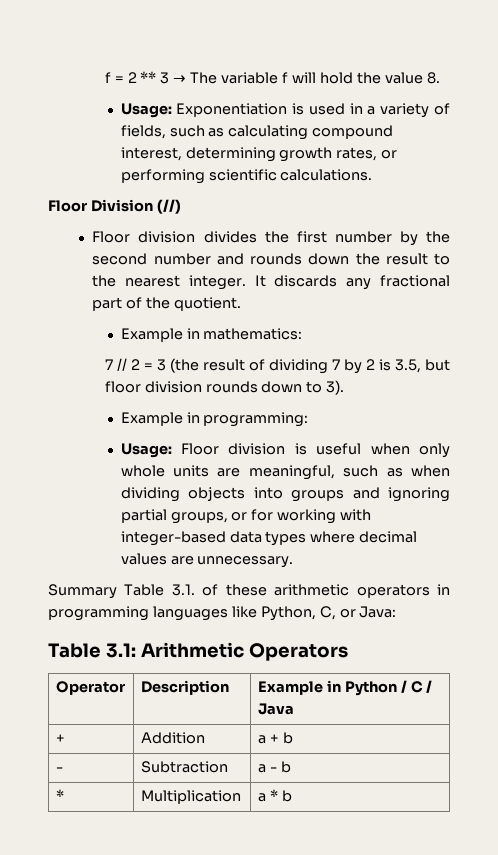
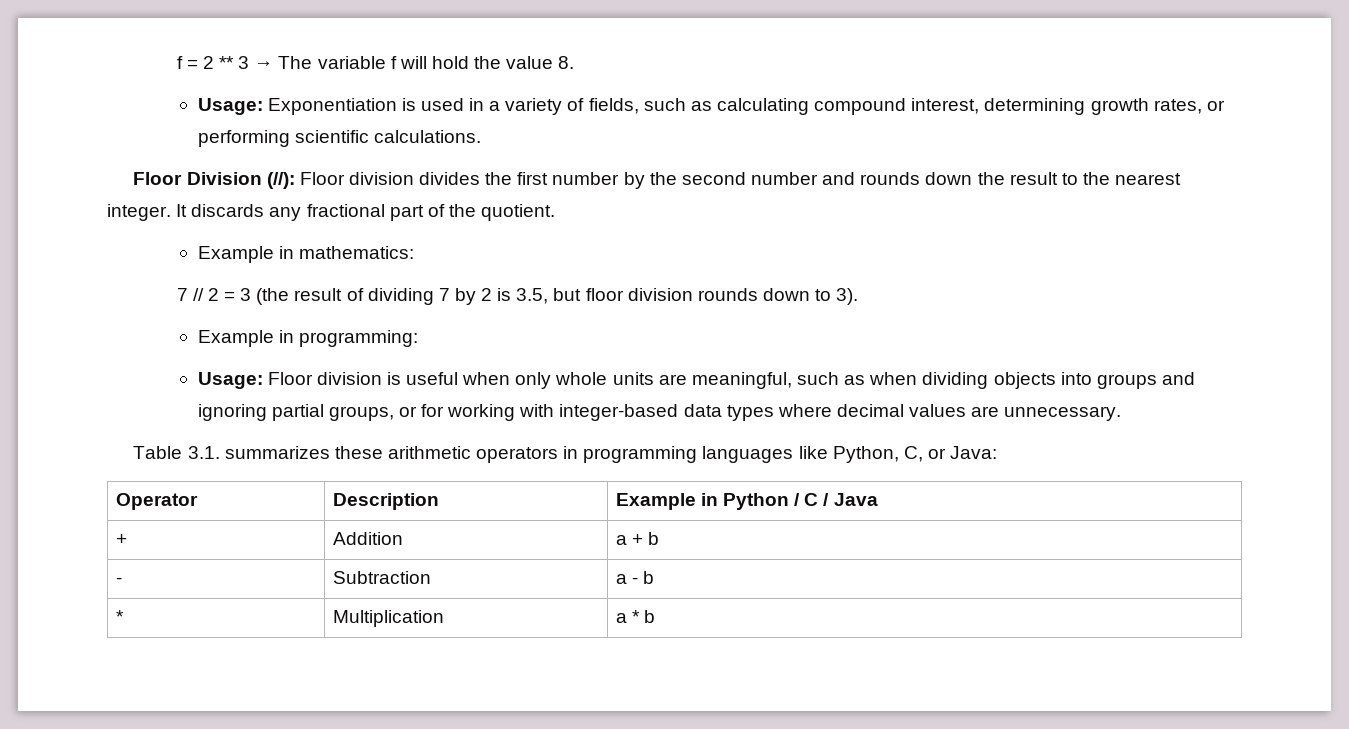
[156,199,181,214] (//) // -> [266,172,295,189] (//):
[48,584,117,599] Summary -> (1122, 413) none
[202,584,219,596] of -> [224,446,330,459] summarizes
[48,642,348,661] // Table 3.1: Arithmetic Operators -> (998, 452) none

